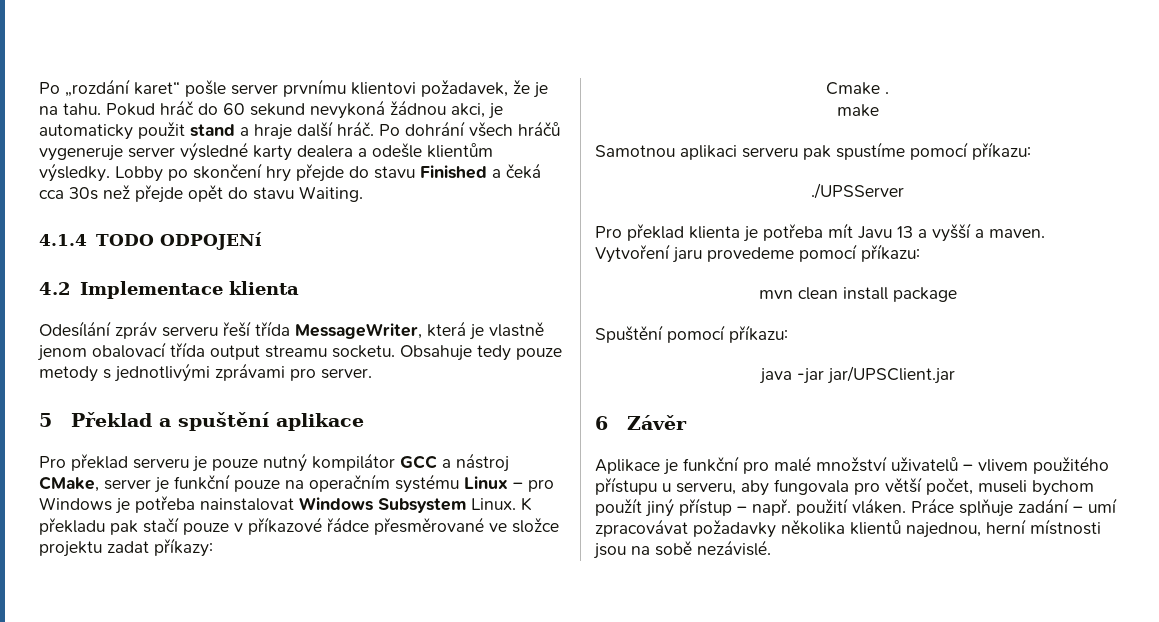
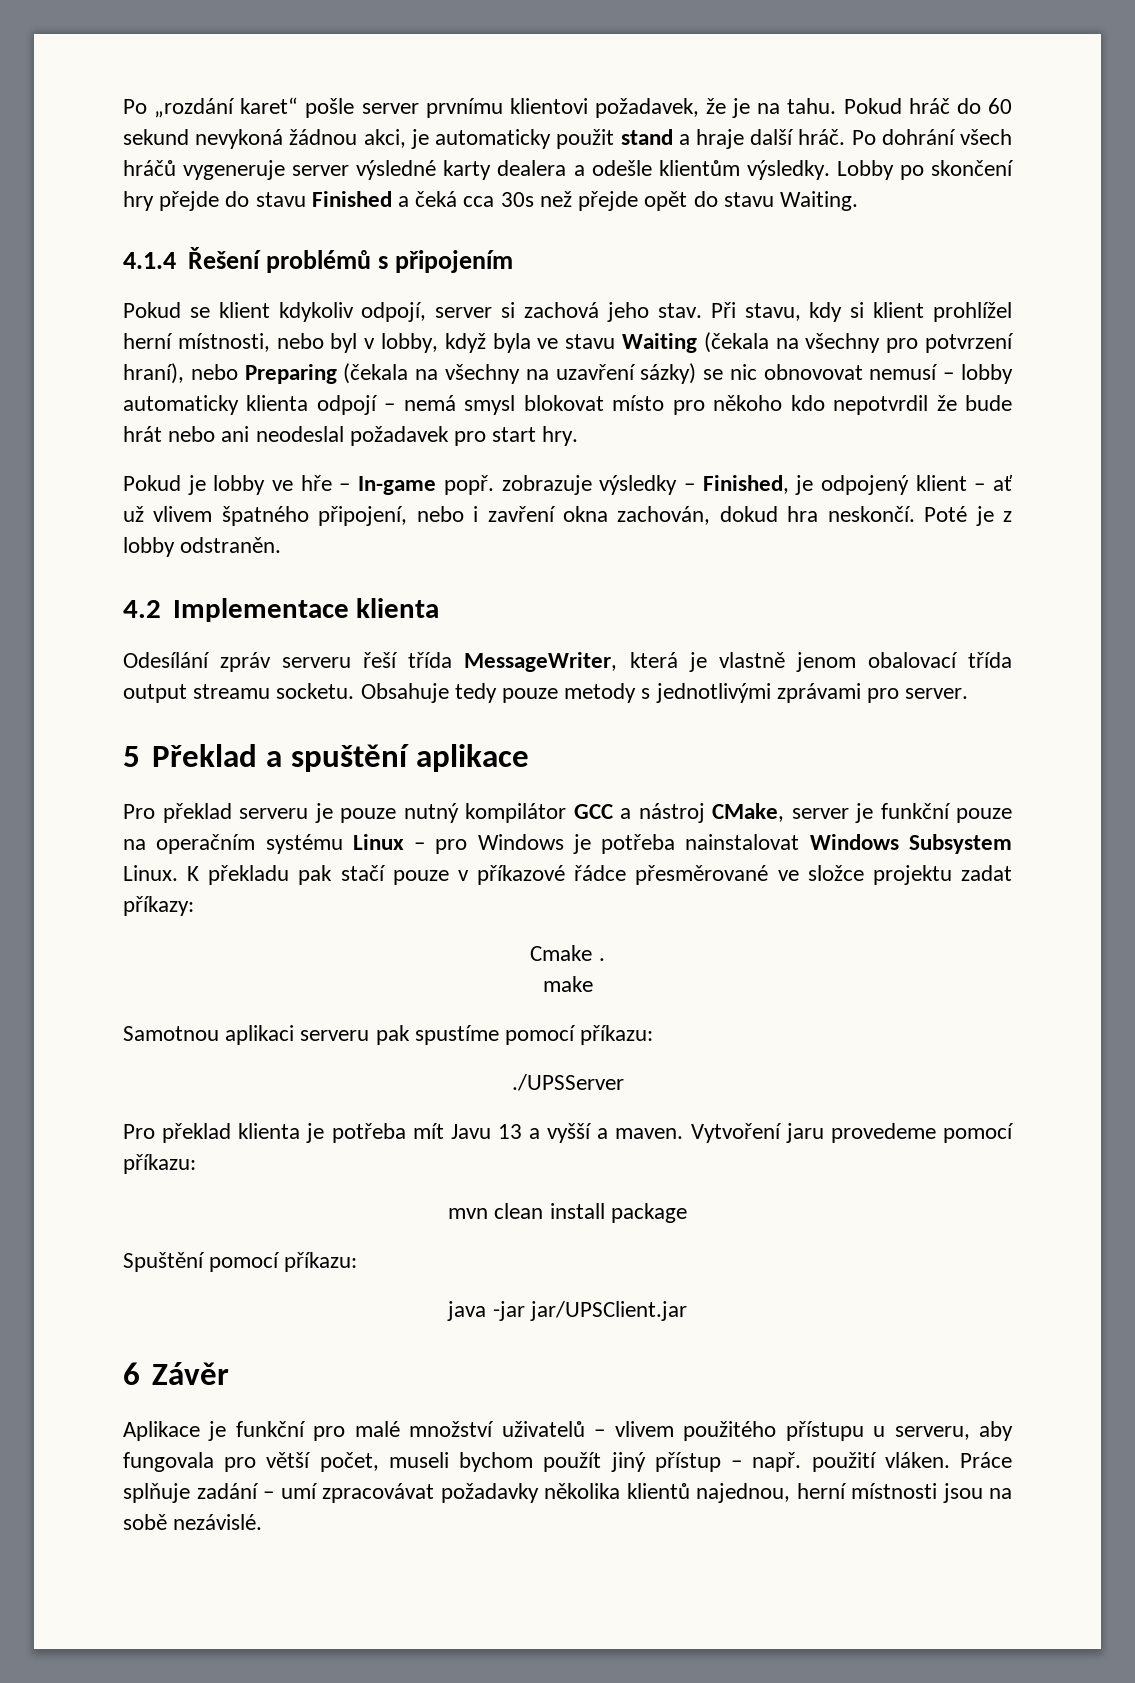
[95,232,262,250] TODO ODPOJENí -> [187,247,513,273] [123,302,1013,322] [123,332,1014,353] [123,363,1014,384] [123,395,1012,415] [123,426,579,446] [123,475,1013,495] [123,506,1013,526] [123,537,282,557] Řešení problémů s připojením // Pokud se klient kdykoliv odpojí, server si zachová jeho stav. Při stavu, kdy si klient prohlížel herní místnosti, nebo byl v lobby, když byla ve stavu Waiting (čekala na všechny pro potvrzení hraní), nebo Preparing (čekala na všechny na uzavření sázky) se nic obnovovat nemusí – lobby automaticky klienta odpojí – nemá smysl blokovat místo pro někoho kdo nepotvrdil že bude hrát nebo ani neodeslal požadavek pro start hry. // Pokud je lobby ve hře – In-game popř. zobrazuje výsledky – Finished, je odpojený klient – ať už vlivem špatného připojení, nebo i zavření okna zachován, dokud hra neskončí. Poté je z lobby odstraněn.

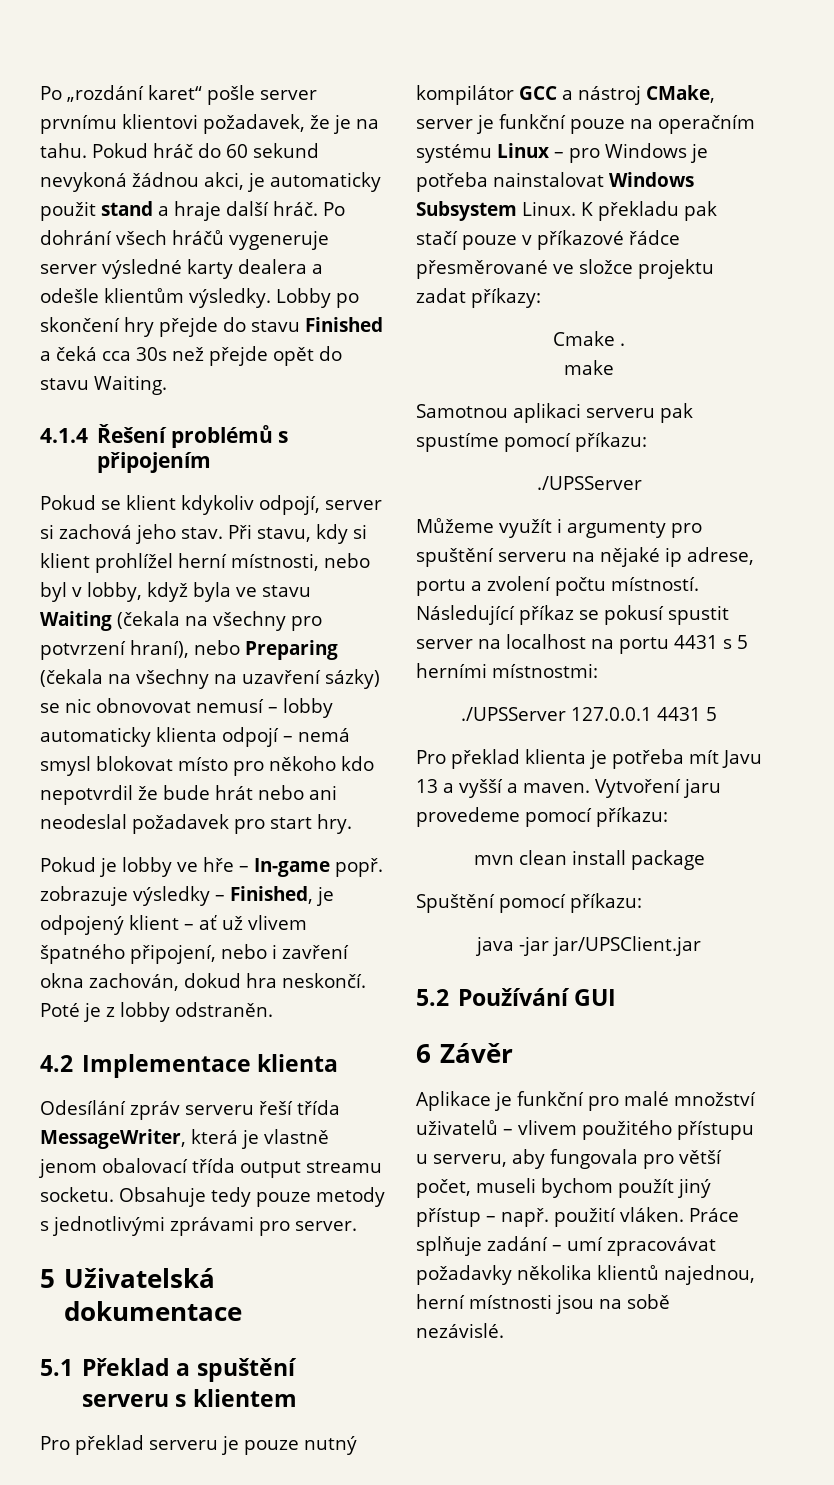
[152,744,529,772] Překlad a spuštění aplikace -> [64,1268,216,1288] [64,1301,243,1321] [40,1358,297,1382] [82,1389,297,1407] Uživatelská dokumentace // 5.1 Překlad a spuštění serveru s klientem
(624, 1082) none -> [416,518,702,538] [416,547,754,567] [416,576,699,596] [416,605,729,625] [416,634,748,654] [416,663,598,678] [461,707,717,721] // Můžeme využít i argumenty pro spuštění serveru na nějaké ip adrese, portu a zvolení počtu místností. Následující příkaz se pokusí spustit server na localhost na portu 4431 s 5 herními místnostmi: // ./UPSServer 127.0.0.1 4431 5
(687, 1311) none -> [416,988,617,1006] // 5.2 Používání GUI

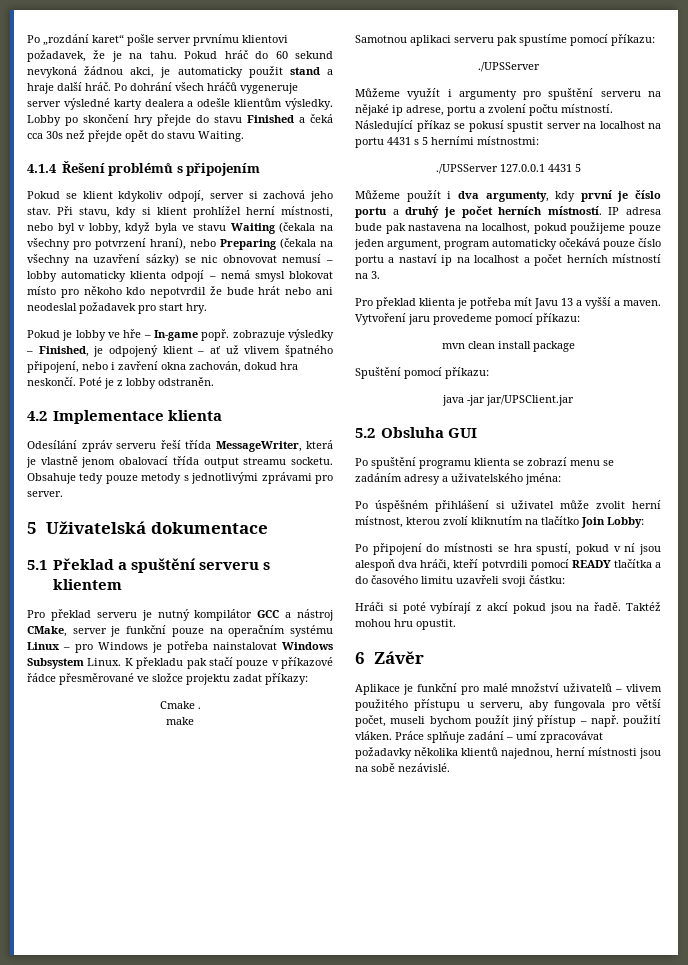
[244,1440,299,1455] pouze -> (152, 615) none
(717, 714) none -> [355,190,661,202] [355,206,661,218] [355,222,661,234] [354,238,661,250] [355,254,661,266] [355,271,380,279] // Můžeme použít i dva argumenty, kdy první je číslo portu a druhý je počet herních místností. IP adresa bude pak nastavena na localhost, pokud použijeme pouze jeden argument, program automaticky očekává pouze číslo portu a nastaví ip na localhost a počet herních místností na 3.
[458,988,571,1006] Používání -> [380,427,444,438] Obsluha
(617, 997) none -> [355,457,614,469] [355,473,561,485] [355,500,661,512] [355,516,644,528] [355,543,661,555] [355,559,661,571] [355,575,565,587] [355,602,661,614] [355,619,456,630] // Po spuštění programu klienta se zobrazí menu se zadáním adresy a uživatelského jména: // Po úspěšném přihlášení si uživatel může zvolit herní místnost, kterou zvolí kliknutím na tlačítko Join Lobby: // Po připojení do místnosti se hra spustí, pokud v ní jsou alespoň dva hráči, kteří potvrdili pomocí READY tlačítka a do časového limitu uzavřeli svoji částku: // Hráči si poté vybírají z akcí pokud jsou na řadě. Taktéž mohou hru opustit.

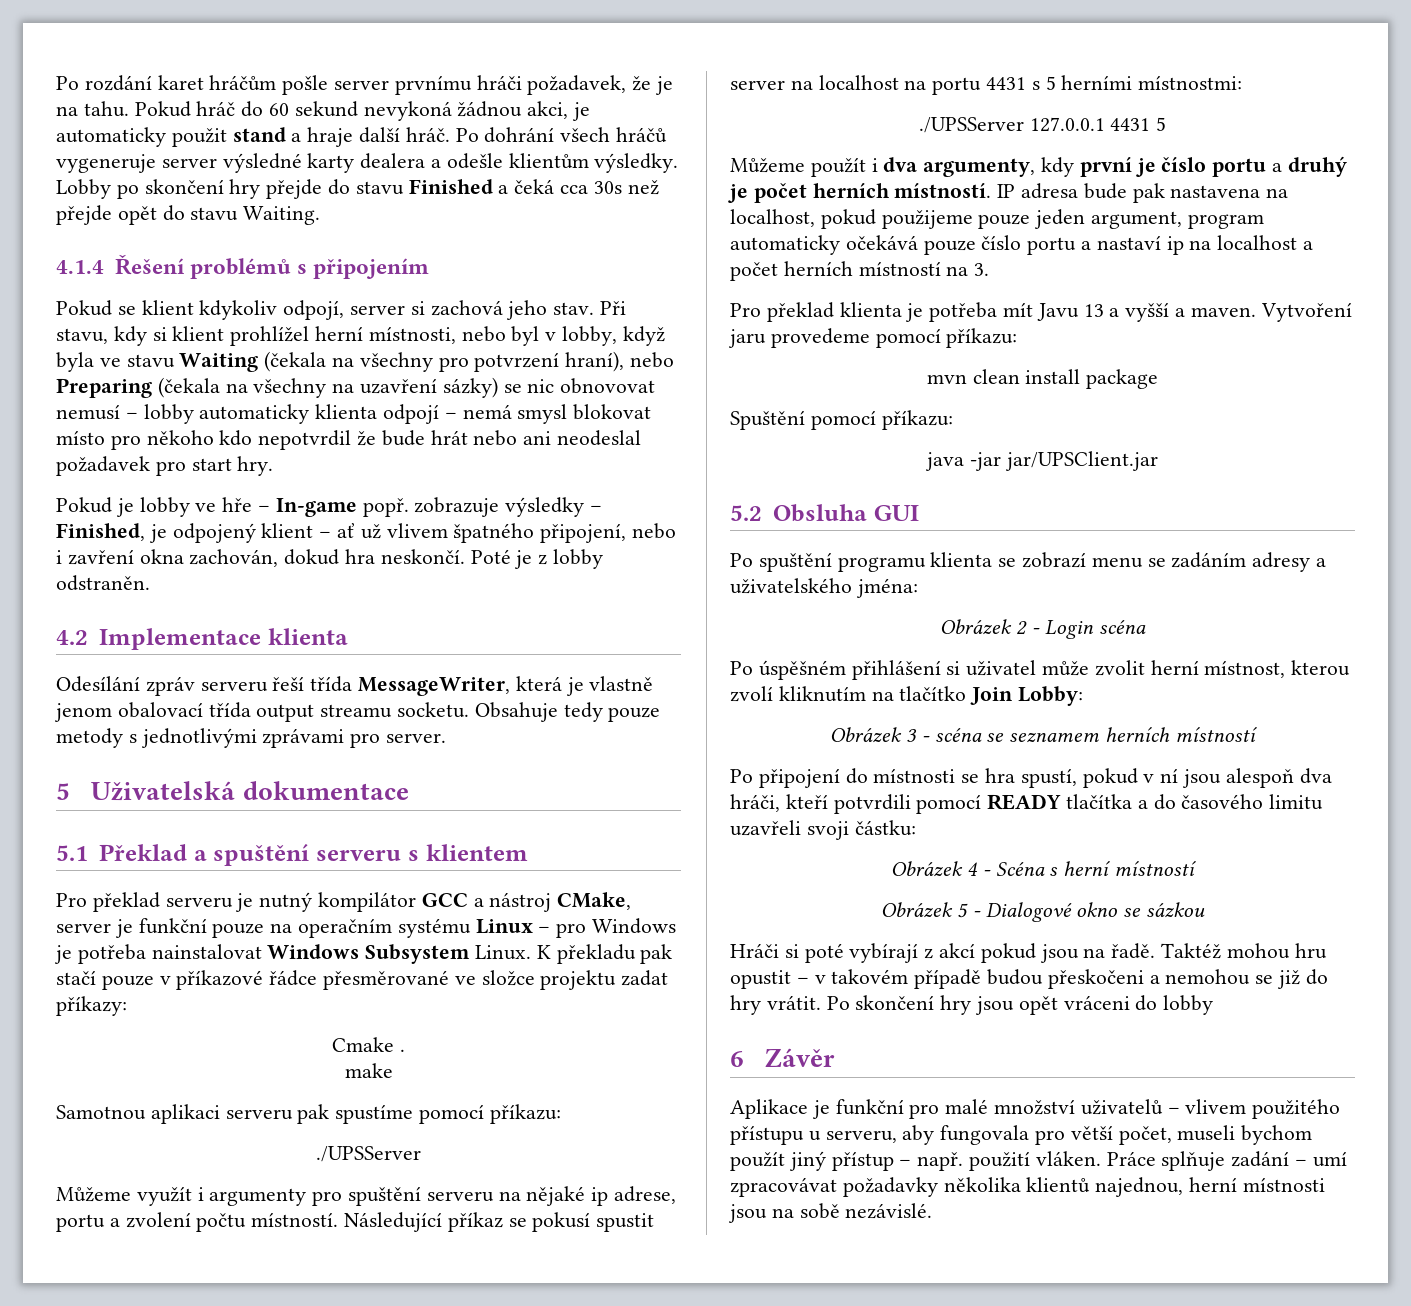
[27,34,124,46] Po „rozdání karet“ -> [56,75,277,91] Po rozdání karet hráčům
[242,35,288,43] klientovi -> [476,75,522,90] hráči
(561, 479) none -> [940,619,1146,639] // Obrázek 2 - Login scéna
(644, 522) none -> [830,727,1257,743] // Obrázek 3 - scéna se seznamem herních místností
(565, 579) none -> [891,861,1196,877] [881,902,1205,922] // Obrázek 4 - Scéna s herní místností // Obrázek 5 - Dialogové okno se sázkou
[416,619,456,630] opustit. -> [730,969,1328,989] [730,995,1214,1015] opustit – v takovém případě budou přeskočeni a nemohou se již do hry vrátit. Po skončení hry jsou opět vráceni do lobby

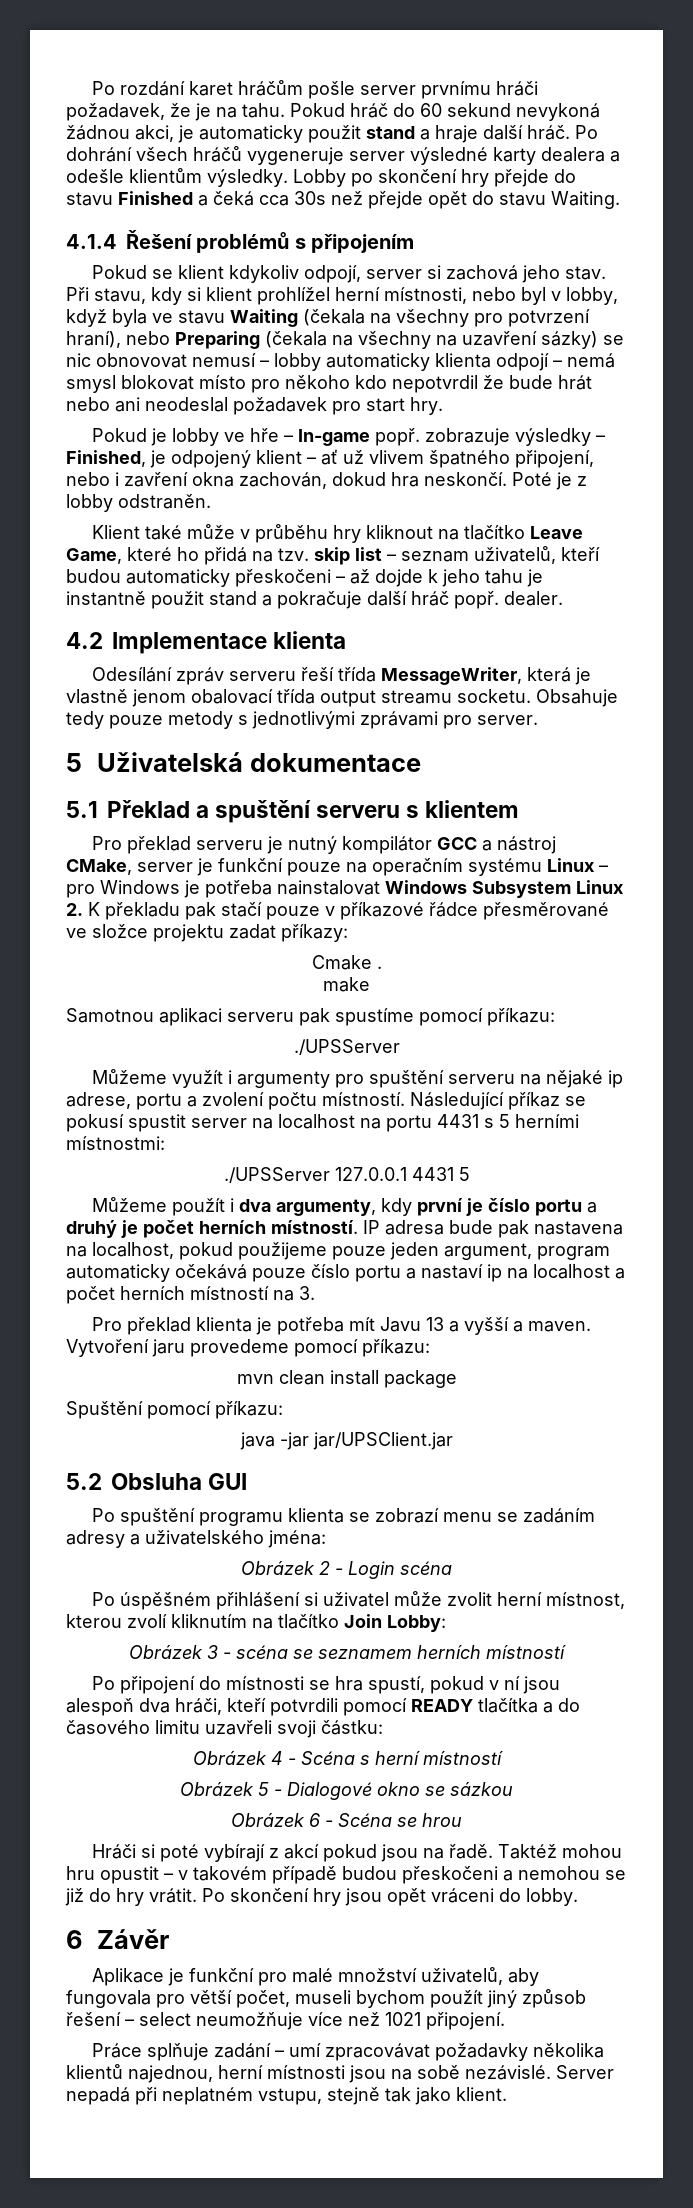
(150, 583) none -> [92,524,584,543] [66,546,600,565] [66,569,543,587] [66,591,563,609] // Klient také může v průběhu hry kliknout na tlačítko Leave Game, které ho přidá na tzv. skip list – seznam uživatelů, kteří budou automaticky přeskočeni – až dojde k jeho tahu je instantně použit stand a pokračuje další hráč popř. dealer.
[475,945,532,960] Linux. -> [576,880,624,894] [66,903,83,916] Linux 2.
(1205, 910) none -> [231,1813,462,1827] // Obrázek 6 - Scéna se hrou
[1163,995,1214,1015] lobby -> [526,1888,578,1906] lobby.
[1080,1099,1341,1119] [730,1126,897,1145] uživatelů – vlivem použitého přístupu u serveru, -> [421,1967,504,1985] uživatelů,
[831,1151,1101,1171] přístup – např. použití vláken. -> [522,1989,586,2008] [66,2012,505,2030] způsob řešení – select neumožňuje více než 1021 připojení. //
(933, 1211) none -> [556,2065,614,2079] [66,2087,507,2105] Server nepadá při neplatném vstupu, stejně tak jako klient.

